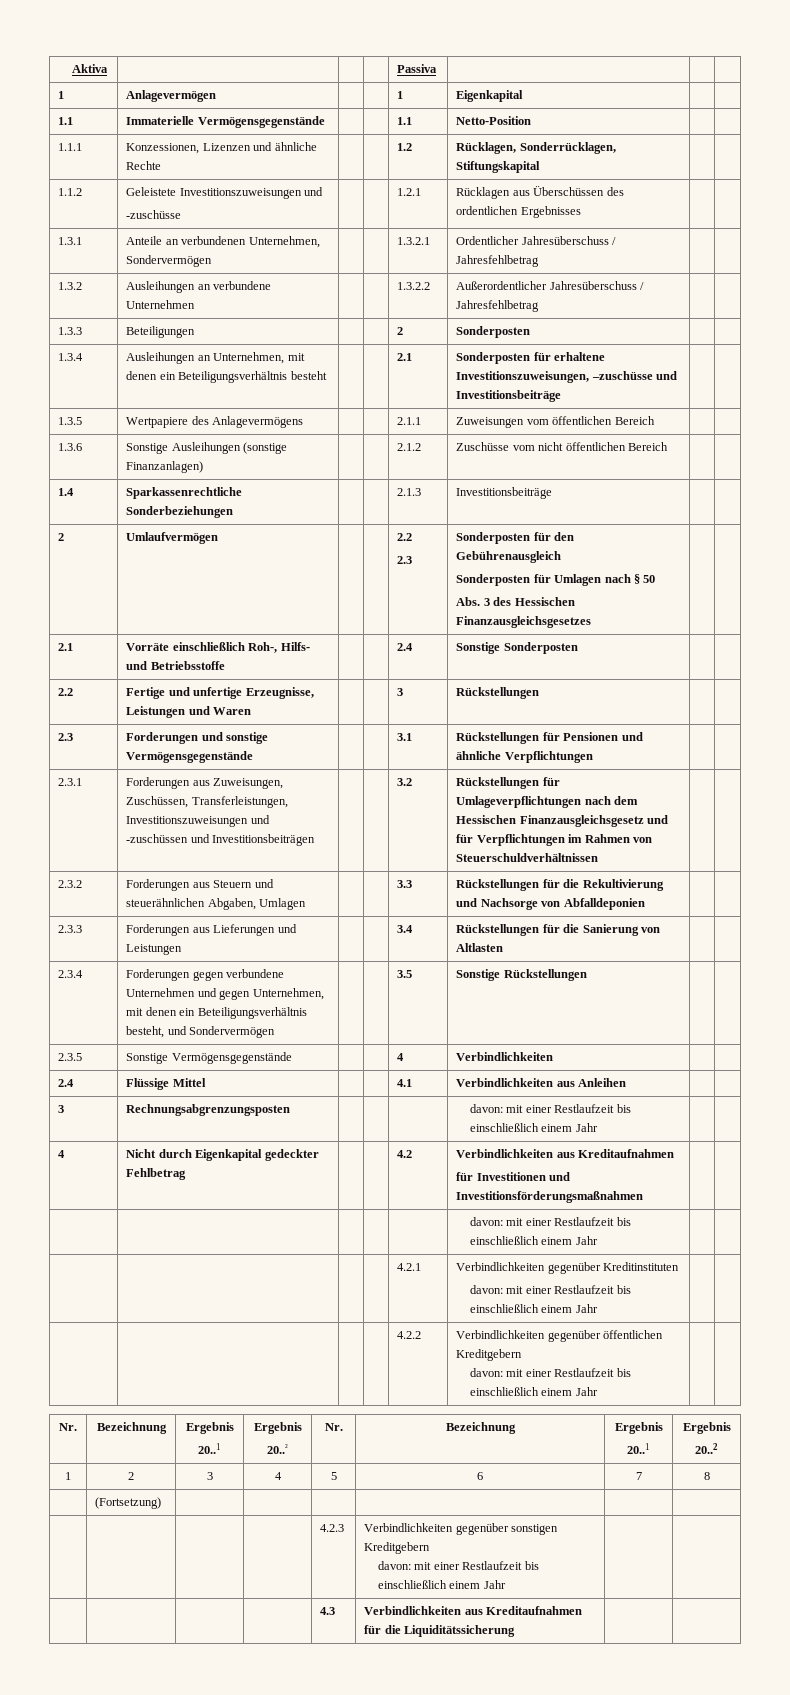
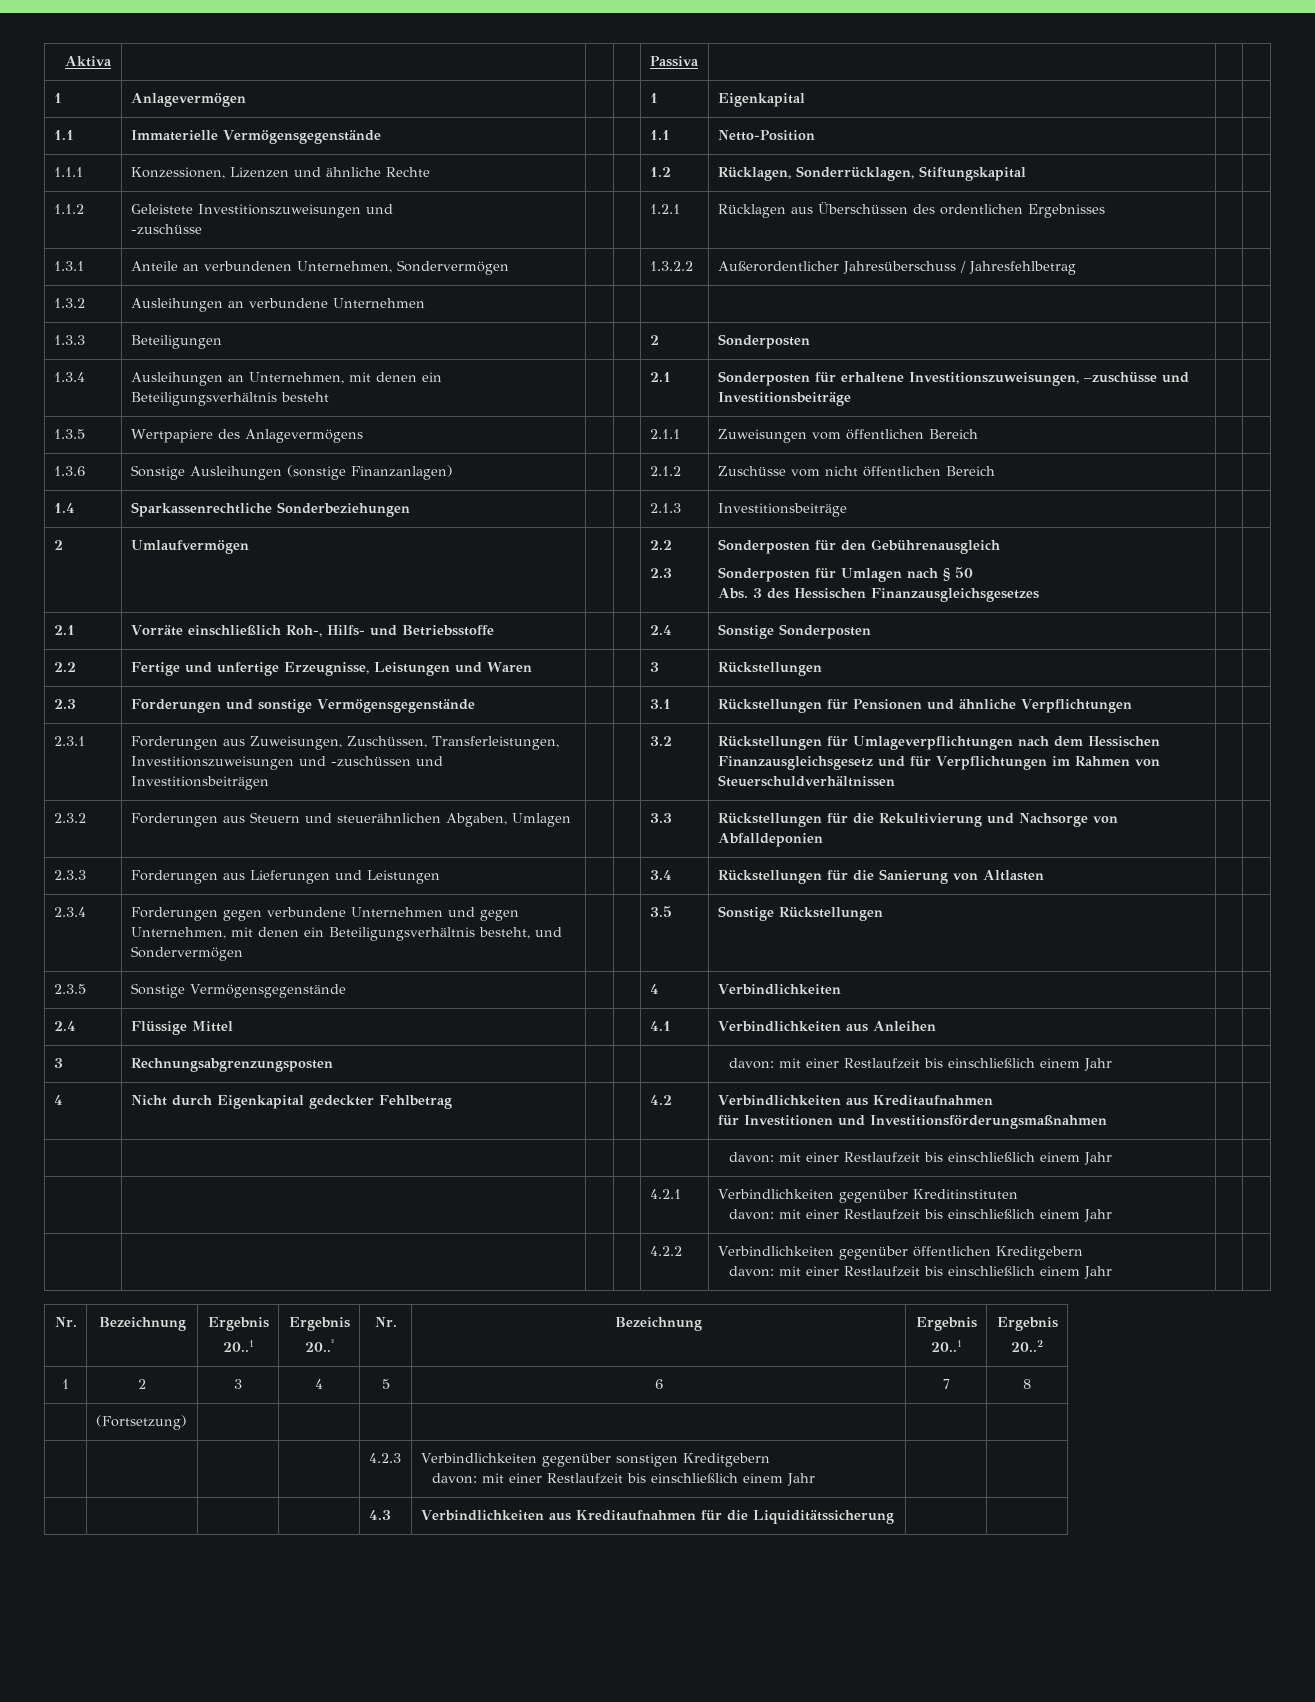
[397,237,431,245] [456,236,520,245] 1.3.2.1 | Ordentlicher -> [649,261,693,271] [717,261,839,272] 1.3.2.2 | Außerordentlicher
[397,282,431,290] [456,281,645,290] [456,300,540,312] 1.3.2.2 | Außerordentlicher Jahresüberschuss / Jahresfehlbetrag -> (425, 303) |

